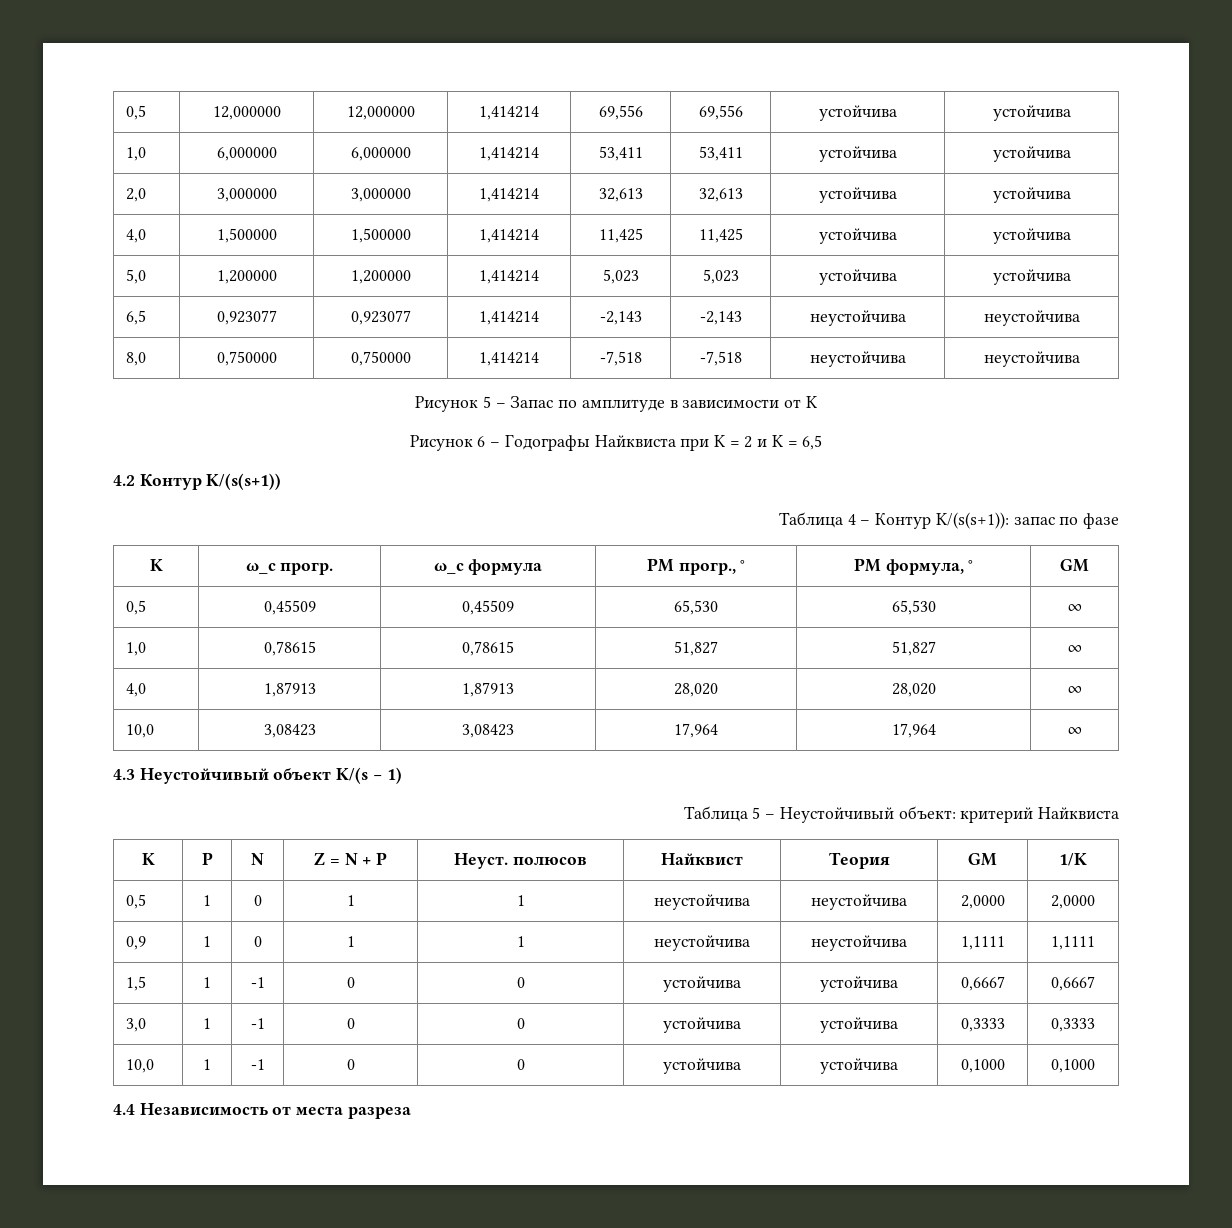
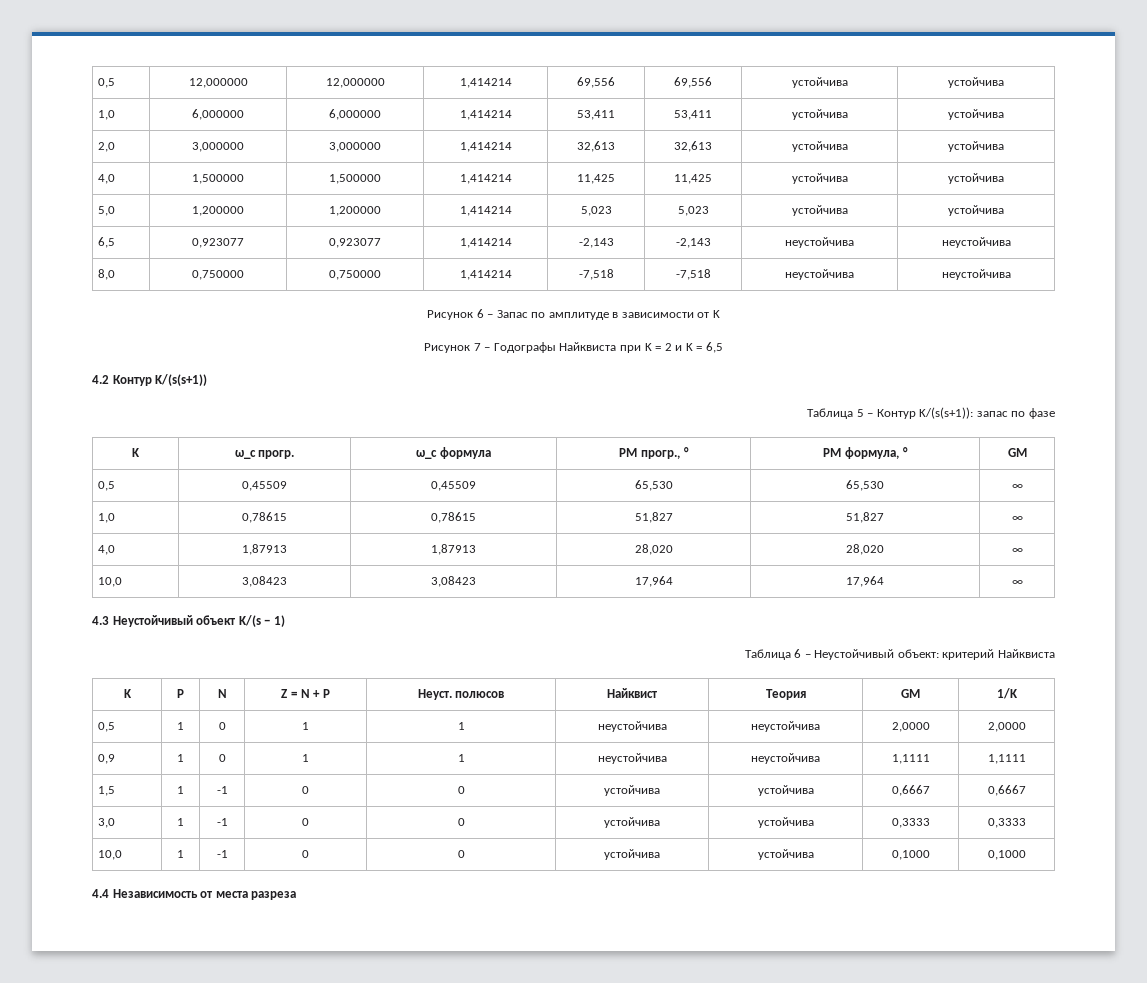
[482,396,491,408] 5 -> [476,309,484,318] 6
[477,436,486,447] 6 -> [473,343,481,351] 7
[847,514,856,525] 4 -> [856,409,864,417] 5
[752,807,761,819] 5 -> [794,649,802,658] 6

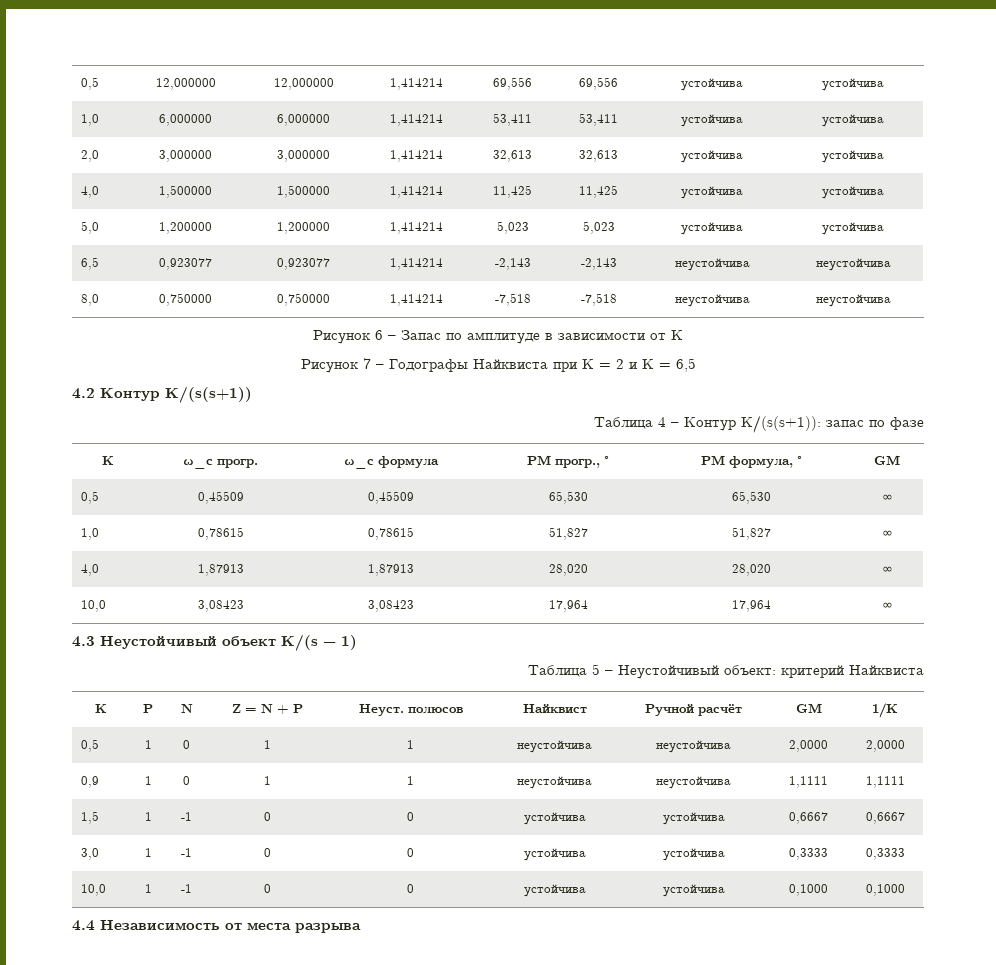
[856,409,864,417] 5 -> [658,417,666,427] 4
[794,649,802,658] 6 -> [592,664,600,675] 5
[765,689,806,700] Теория -> [645,704,742,716] Ручной расчёт
[251,891,297,900] разреза -> [295,923,361,933] разрыва

